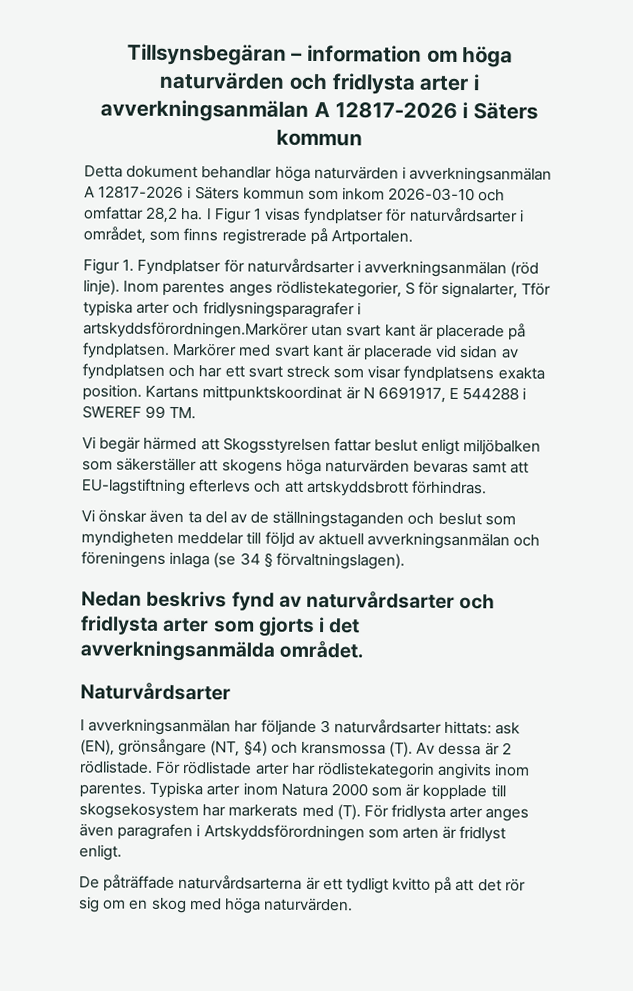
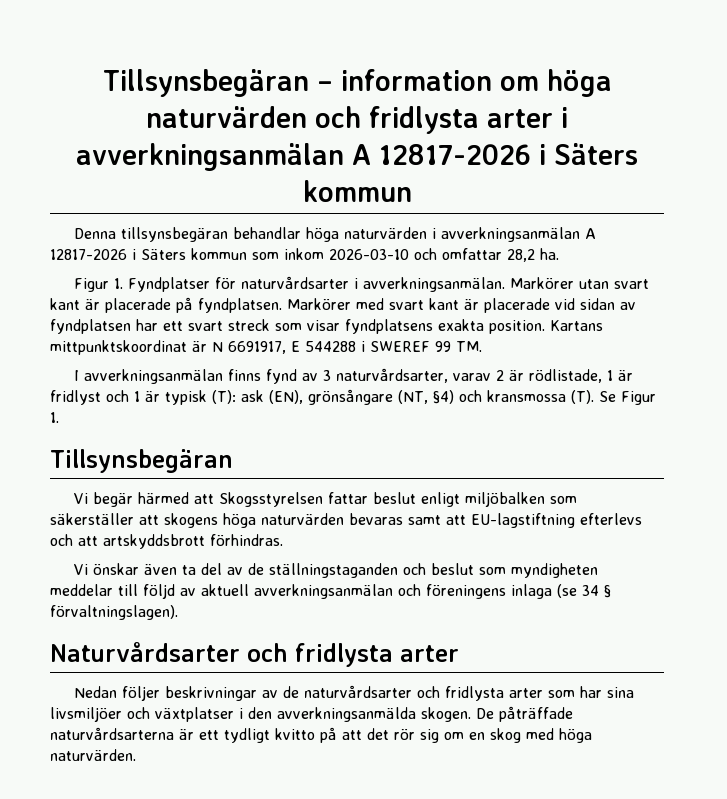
[84,165,199,179] Detta dokument -> [74,227,229,242] Denna tillsynsbegäran
[205,207,524,225] [83,226,413,246] I Figur 1 visas fyndplatser för naturvårdsarter i området, som finns registrerade på Artportalen. -> (559, 254) none
[364,260,540,278] [83,279,552,299] [83,300,361,319] [83,321,309,339] avverkningsanmälan (röd linje). Inom parentes anges rödlistekategorier, S för signalarter, Tför typiska arter och fridlysningsparagrafer i artskyddsförordningen.Markörer -> [363,277,575,292] avverkningsanmälan. Markörer
[168,364,196,378] och -> (131, 326) none
(197, 413) none -> [74,368,634,384] [50,389,656,405] [50,412,59,423] [50,449,233,473] // I avverkningsanmälan finns fynd av 3 naturvårdsarter, varav 2 är rödlistade, 1 är fridlyst och 1 är typisk (T): ask (EN), grönsångare (NT, §4) och kransmossa (T). Se Figur 1. // Tillsynsbegäran
[81,590,302,611] Nedan beskrivs fynd av -> [50,642,459,667] [74,686,300,701] Naturvårdsarter och fridlysta arter // Nedan följer beskrivningar av de
[257,616,361,637] [80,640,365,662] [80,682,231,701] [80,718,521,737] [80,738,512,758] [80,760,531,780] [79,781,506,801] [79,803,530,822] [79,823,507,843] [79,844,122,861] gjorts i det avverkningsanmälda området. // Naturvårdsarter // I avverkningsanmälan har följande 3 naturvårdsarter hittats: ask (EN), grönsångare (NT, §4) och kransmossa (T). Av dessa är 2 rödlistade. För rödlistade arter har rödlistekategorin angivits inom parentes. Typiska arter inom Natura 2000 som är kopplade till skogsekosystem har markerats med (T). För fridlysta arter anges även paragrafen i Artskyddsförordningen som arten är fridlyst enligt. // -> [580,686,635,698] [50,707,471,722] har sina livsmiljöer och växtplatser i den avverkningsanmälda skogen.

